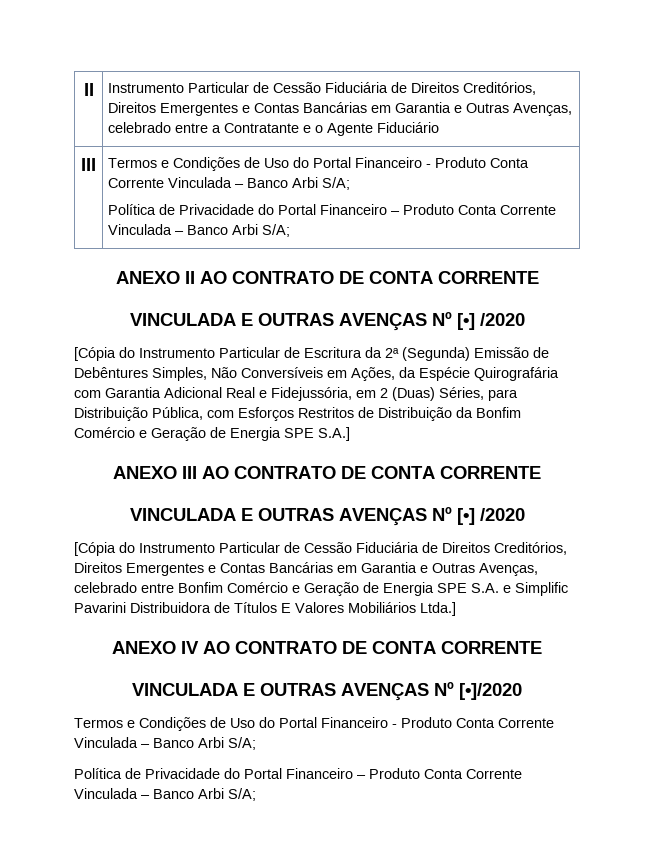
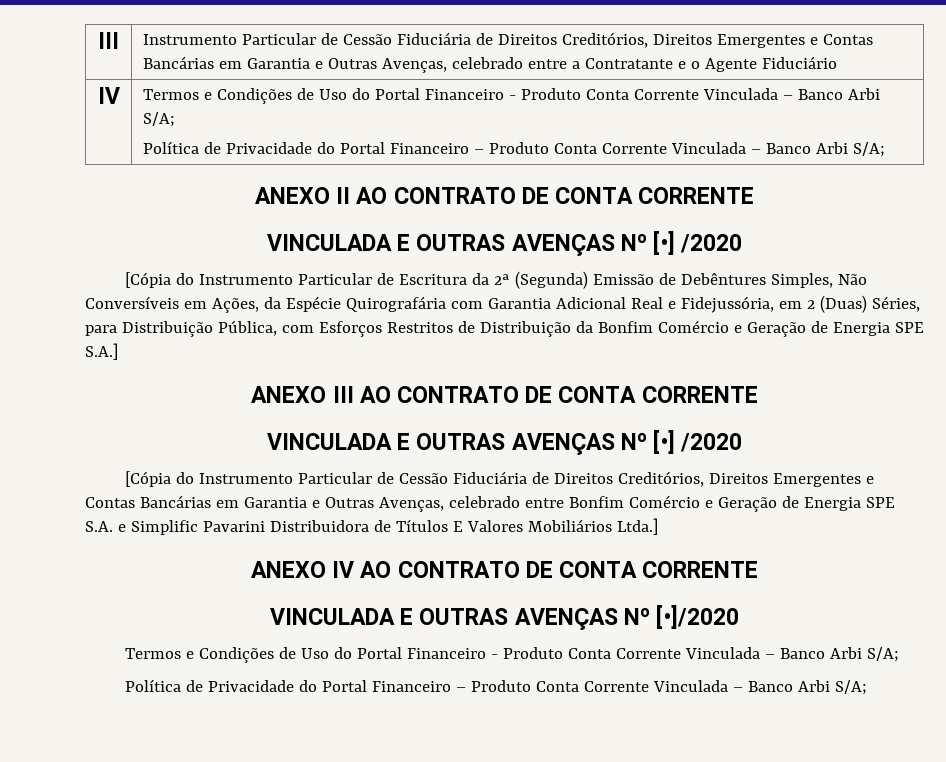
[83,83,94,96] II -> [98,32,119,49] III
[81,158,96,171] III -> [97,87,120,104] IV

